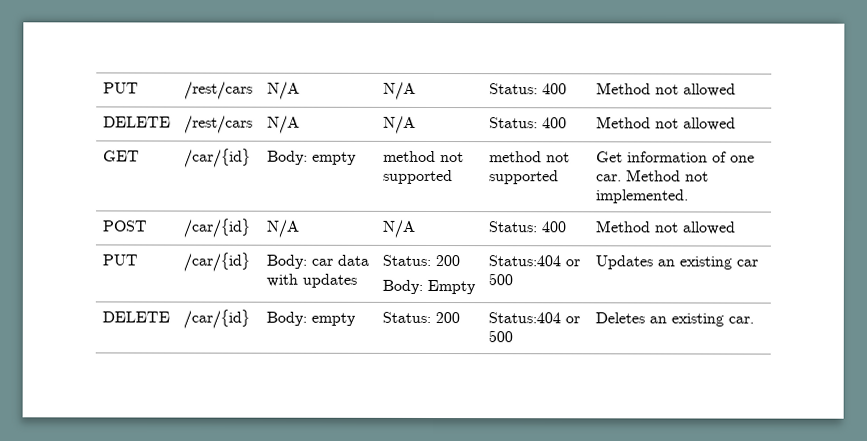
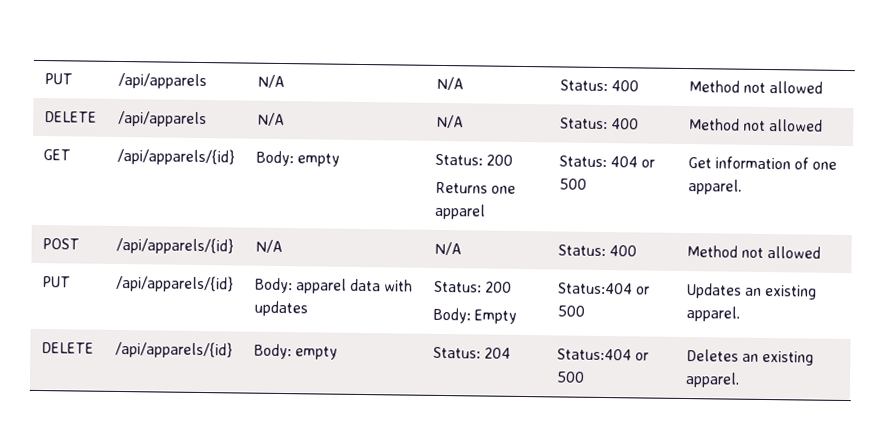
[102,82,139,94] [183,81,253,100] PUT | /rest/cars -> [43,73,73,85] [117,72,207,90] PUT | /api/apparels
[183,115,253,134] /rest/cars -> [117,110,207,128] /api/apparels
[183,148,251,168] [266,150,357,165] [382,150,464,163] [382,169,453,185] [488,151,570,163] [488,170,559,185] /car/{id} | Body: empty | method not supported | method not supported -> [116,147,235,166] [255,150,340,167] [434,153,513,166] [434,181,516,194] [433,203,486,220] [558,155,656,168] [558,178,587,190] /api/apparels/{id} | Body: empty | Status: 200 // Returns one apparel | Status: 404 or 500
[595,169,709,182] [595,189,689,204] car. Method not implemented. -> [687,179,742,195] apparel.
[182,218,251,238] /car/{id} -> [115,236,234,255] /api/apparels/{id}
[182,252,250,272] [265,254,333,269] /car/{id} | Body: car -> [115,274,234,293] [254,277,347,294] /api/apparels/{id} | Body: apparel
[735,259,758,267] [101,311,170,323] [182,309,250,329] [265,311,356,326] [381,311,460,324] car // DELETE | /car/{id} | Body: empty | Status: 200 -> [685,306,740,322] [40,342,94,354] [114,340,233,359] [253,343,338,360] [432,346,511,359] apparel. // DELETE | /api/apparels/{id} | Body: empty | Status: 204
[727,316,754,324] car. -> [684,372,740,388] apparel.

